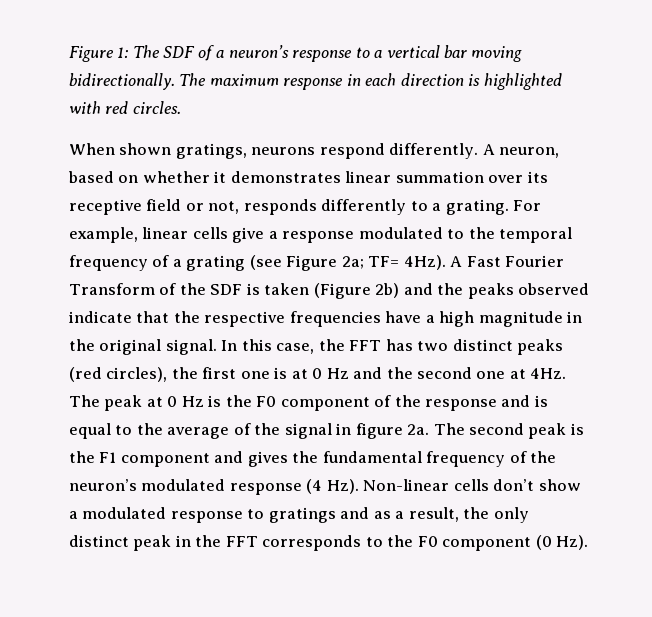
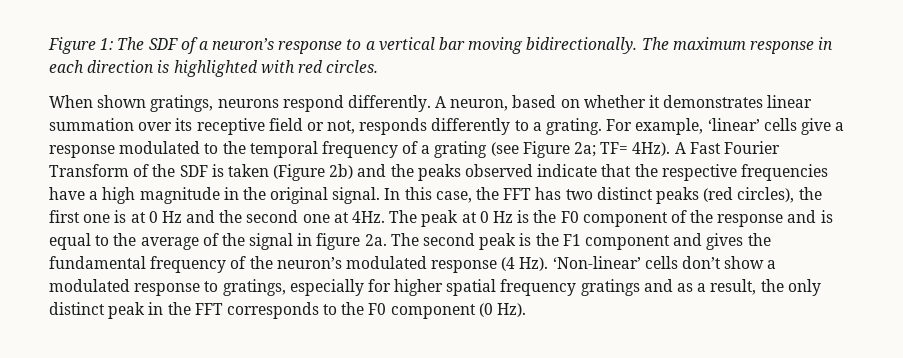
[142,227,189,239] linear -> [707,118,760,131] ‘linear’
[363,479,450,491] Non-linear -> [552,256,641,269] ‘Non-linear’
(265, 514) none -> [222,279,577,296] gratings, especially for higher spatial frequency

